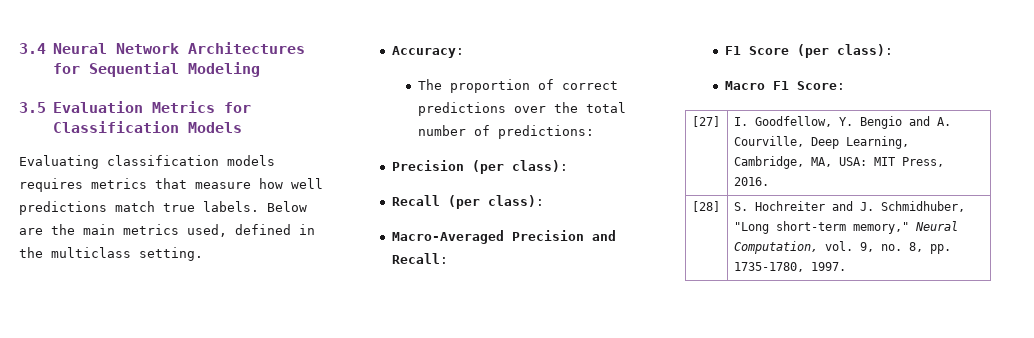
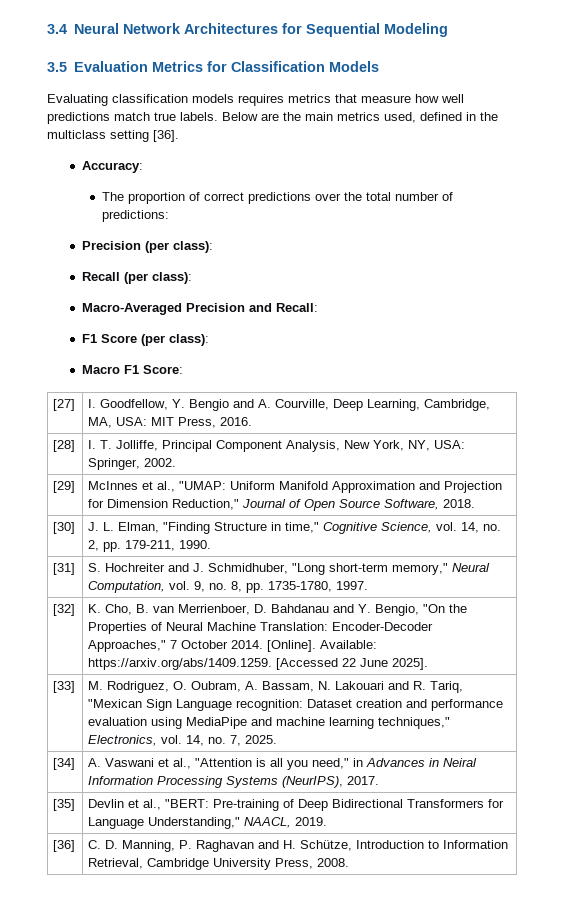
[139,247,203,261] setting. -> [110,130,179,142] setting [36].
(720, 206) none -> [88,440,466,452] [88,458,177,470] [53,481,76,493] [88,481,503,493] [88,499,476,511] [53,522,76,534] [88,522,502,534] [88,540,212,552] [53,563,76,575] | I. T. Jolliffe, Principal Component Analysis, New York, NY, USA: Springer, 2002. // [29] | McInnes et al., "UMAP: Uniform Manifold Approximation and Projection for Dimension Reduction," Journal of Open Source Software, 2018. // [30] | J. L. Elman, "Finding Structure in time," Cognitive Science, vol. 14, no. 2, pp. 179-211, 1990. // [31]
(846, 266) none -> [53,604,76,616] [88,604,468,616] [88,622,434,634] [88,640,378,652] [88,658,429,670] [53,681,76,693] [88,681,464,693] [88,699,504,711] [88,717,451,729] [88,735,278,746] [53,758,76,770] [88,758,478,770] [88,776,380,788] [53,799,76,811] [88,799,505,811] [88,817,328,829] [53,840,76,852] [88,840,509,852] [88,858,350,870] // [32] | K. Cho, B. van Merrienboer, D. Bahdanau and Y. Bengio, "On the Properties of Neural Machine Translation: Encoder-Decoder Approaches," 7 October 2014. [Online]. Available: https://arxiv.org/abs/1409.1259. [Accessed 22 June 2025]. // [33] | M. Rodriguez, O. Oubram, A. Bassam, N. Lakouari and R. Tariq, "Mexican Sign Language recognition: Dataset creation and performance evaluation using MediaPipe and machine learning techniques," Electronics, vol. 14, no. 7, 2025. // [34] | A. Vaswani et al., "Attention is all you need," in Advances in Neiral Information Processing Systems (NeurIPS), 2017. // [35] | Devlin et al., "BERT: Pre-training of Deep Bidirectional Transformers for Language Understanding," NAACL, 2019. // [36] | C. D. Manning, P. Raghavan and H. Schütze, Introduction to Information Retrieval, Cambridge University Press, 2008.

